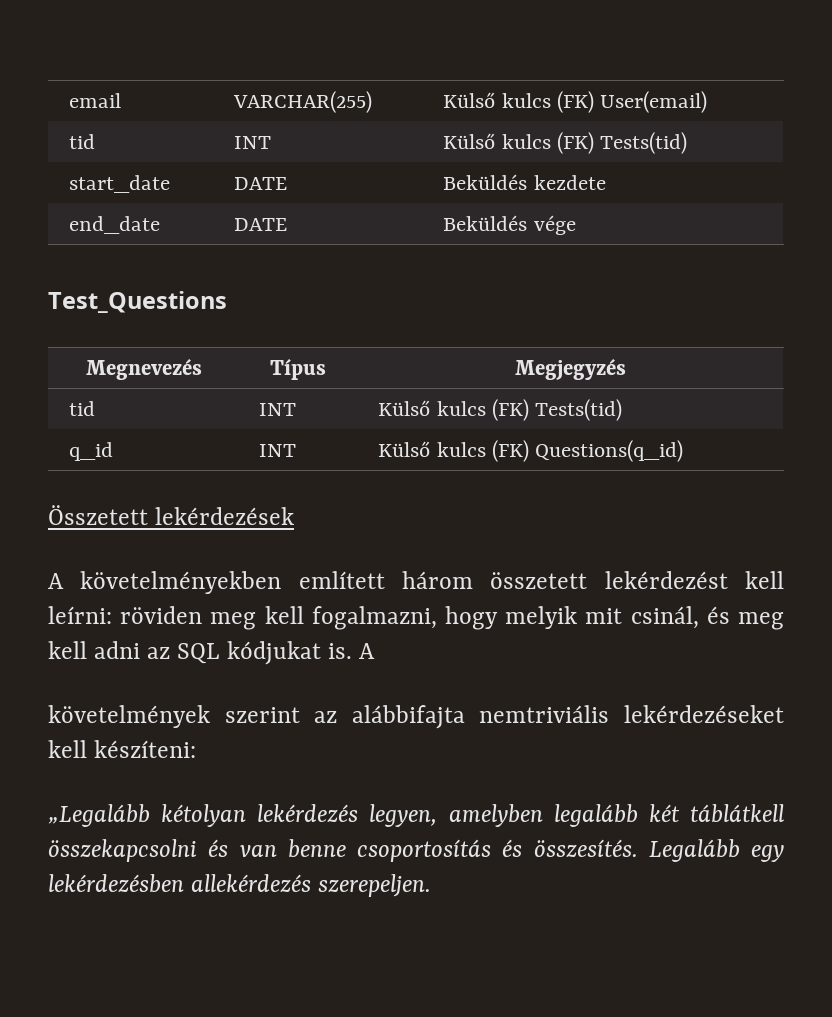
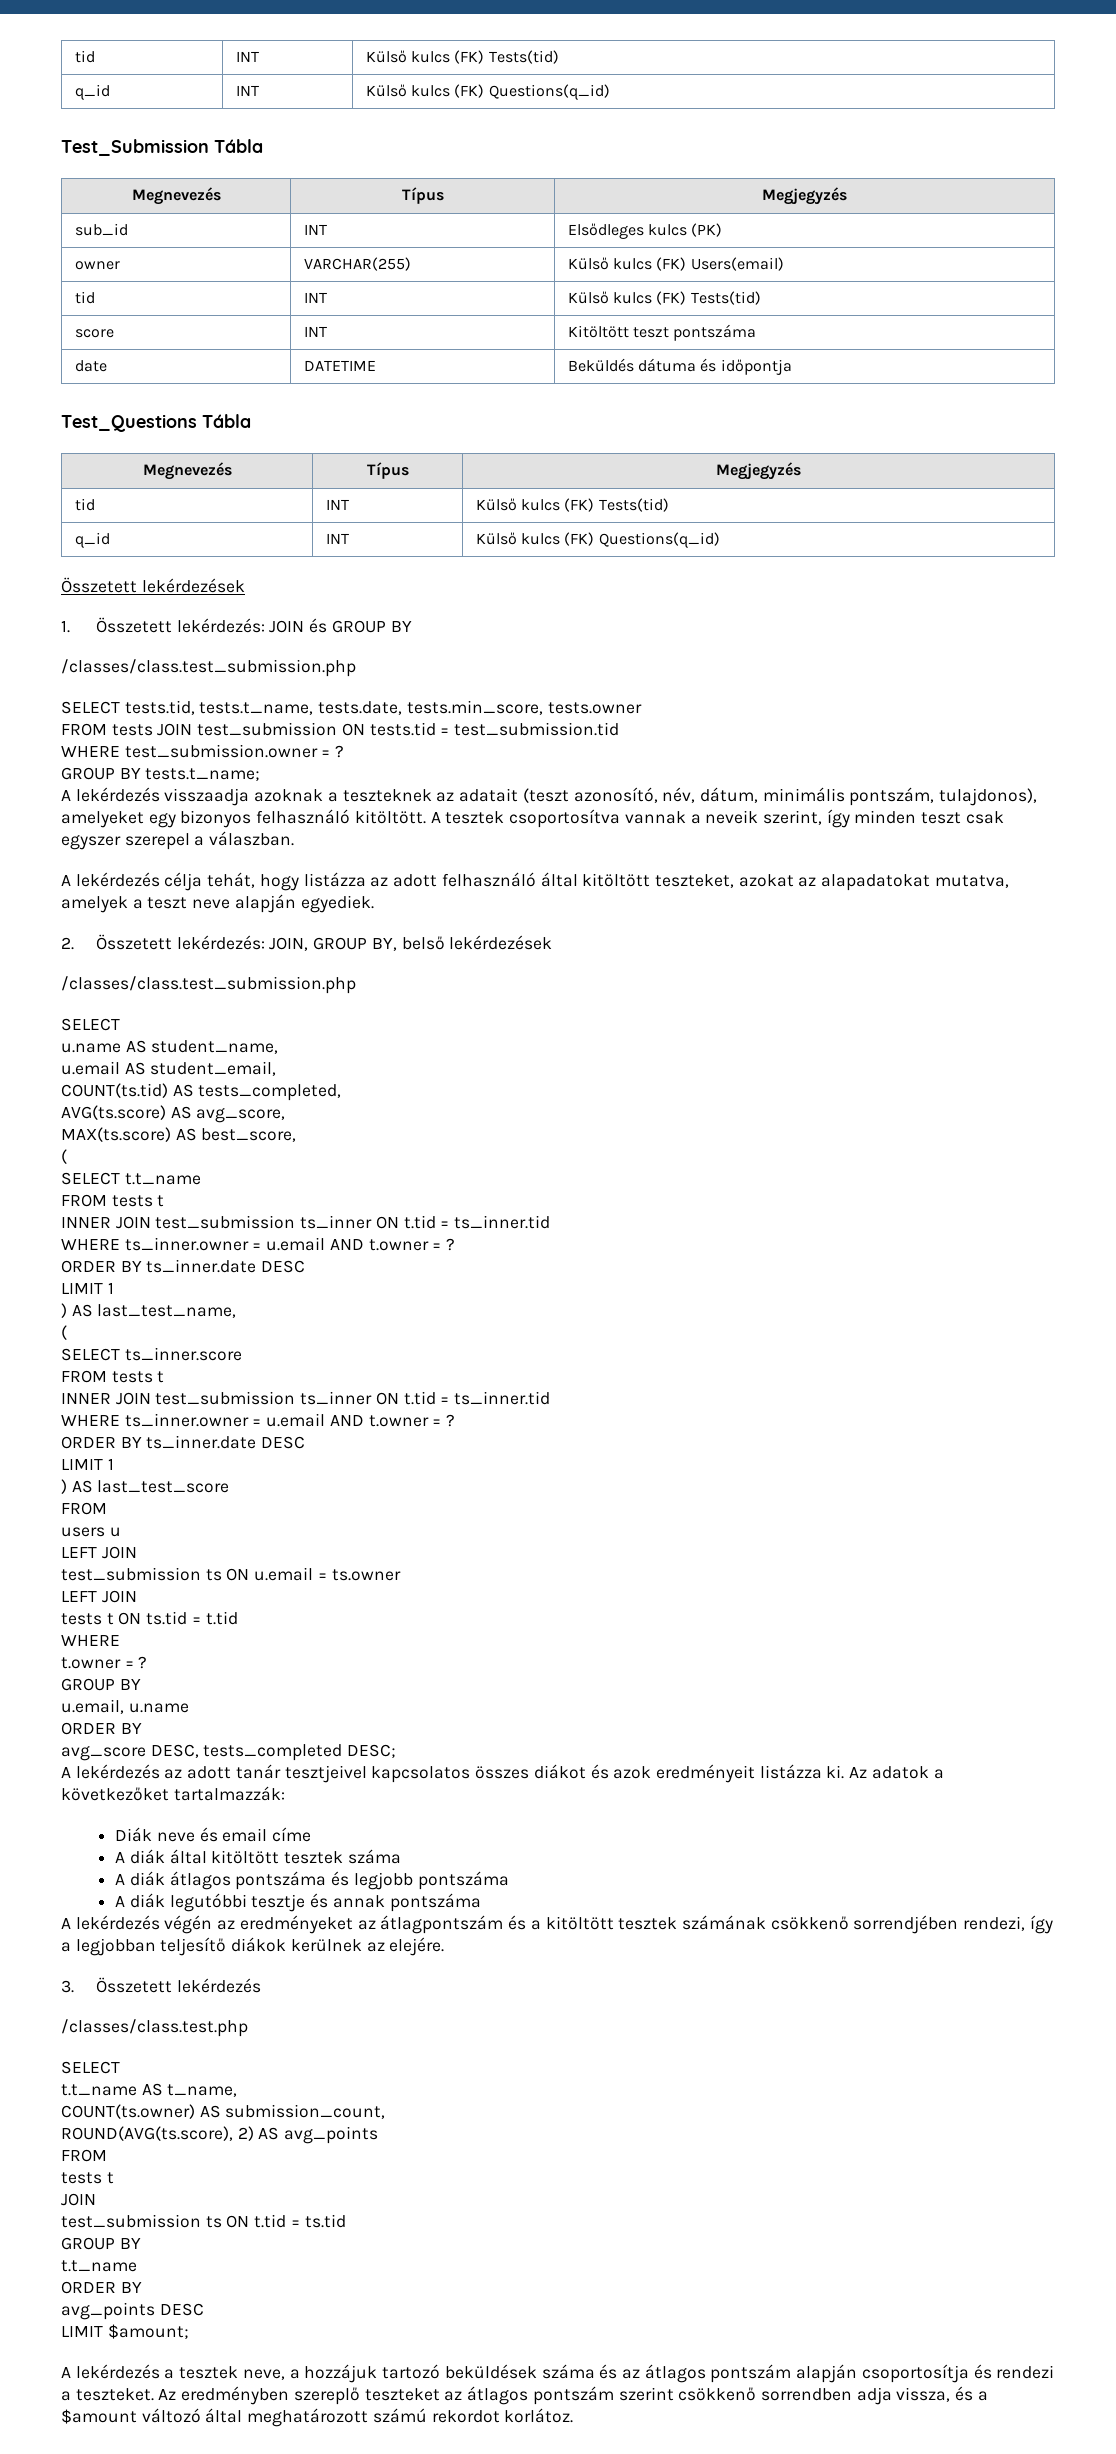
[69,93,122,108] email -> [74,50,95,63] [235,51,259,62] [365,50,559,64] [74,84,110,100] [235,85,259,96] [365,84,610,100] [61,139,263,156] [131,187,221,205] [401,187,444,204] [762,187,847,205] [74,223,128,236] [303,224,327,235] [567,223,723,239] [74,261,120,270] tid | INT | Külső kulcs (FK) Tests(tid) // q_id | INT | Külső kulcs (FK) Questions(q_id) // Test_Submission Tábla // Megnevezés | Típus | Megjegyzés // sub_id | INT | Elsődleges kulcs (PK) // owner
[600,91,708,113] [69,134,96,149] [234,136,272,149] [443,132,688,154] [69,175,171,193] [234,177,288,190] [443,174,606,190] [69,216,161,234] [234,218,288,231] [443,215,576,235] User(email) // tid | INT | Külső kulcs (FK) Tests(tid) // start_date | DATE | Beküldés kezdete // end_date | DATE | Beküldés vége -> [690,257,784,271] [74,291,95,304] [303,292,327,303] [567,291,761,305] [74,329,114,338] [303,326,327,337] [567,324,757,341] [74,360,107,372] [303,360,376,371] [567,358,792,375] Users(email) // tid | INT | Külső kulcs (FK) Tests(tid) // score | INT | Kitöltött teszt pontszáma // date | DATETIME | Beküldés dátuma és időpontja
(227, 302) none -> [202,414,251,428] Tábla
[48,571,784,594] [48,606,785,630] [48,641,375,665] [48,705,785,729] [48,740,197,758] [48,804,784,827] [48,839,784,862] [48,874,432,897] A követelményekben említett három összetett lekérdezést kell leírni: röviden meg kell fogalmazni, hogy melyik mit csinál, és meg kell adni az SQL kódjukat is. A // követelmények szerint az alábbifajta nemtriviális lekérdezéseket kell készíteni: // „Legalább kétolyan lekérdezés legyen, amelyben legalább két táblátkell összekapcsolni és van benne csoportosítás és összesítés. Legalább egy lekérdezésben allekérdezés szerepeljen. -> [61,617,412,633] [61,659,356,677] [61,700,642,715] [61,722,620,736] [61,744,345,758] [61,767,261,781] [61,787,1038,806] [61,809,1004,828] [61,831,295,850] [61,872,1009,891] [61,894,374,913] [61,934,553,951] [61,976,356,994] [61,1018,120,1031] [61,1040,279,1054] [61,1061,277,1076] [61,1083,342,1101] [61,1105,286,1123] [61,1127,297,1142] [61,1149,67,1164] [61,1172,201,1185] [61,1194,165,1207] [61,1215,551,1229] [61,1237,456,1251] [61,1259,306,1273] [61,1282,114,1294] [61,1303,237,1318] [61,1325,67,1340] [61,1347,242,1361] [61,1370,165,1383] [61,1391,551,1405] [61,1413,456,1427] [61,1435,306,1449] [61,1458,114,1470] [61,1479,230,1494] [61,1502,107,1515] [61,1527,121,1537] [61,1546,137,1559] [61,1567,401,1581] [61,1590,137,1603] [61,1611,238,1625] [61,1635,120,1646] [61,1656,148,1669] [61,1678,141,1691] [61,1699,189,1714] [61,1722,142,1735] [61,1744,397,1761] [61,1764,944,1783] [61,1786,285,1801] [115,1827,312,1842] [115,1849,401,1864] [115,1871,509,1890] [115,1893,481,1912] [61,1915,1053,1934] [61,1937,445,1956] [61,1977,261,1993] [61,2019,248,2037] [61,2061,120,2074] [61,2083,238,2097] [61,2104,386,2119] [61,2126,379,2144] [61,2149,107,2162] [61,2172,114,2184] [61,2193,96,2206] [61,2214,346,2228] [61,2237,141,2250] [61,2260,137,2272] [61,2281,142,2294] [61,2302,204,2320] [61,2324,189,2339] [61,2364,1055,2383] [61,2386,988,2405] [61,2408,574,2427] 1. Összetett lekérdezés: JOIN és GROUP BY // /classes/class.test_submission.php // SELECT tests.tid, tests.t_name, tests.date, tests.min_score, tests.owner // FROM tests JOIN test_submission ON tests.tid = test_submission.tid // WHERE test_submission.owner = ? // GROUP BY tests.t_name; // A lekérdezés visszaadja azoknak a teszteknek az adatait (teszt azonosító, név, dátum, minimális pontszám, tulajdonos), amelyeket egy bizonyos felhasználó kitöltött. A tesztek csoportosítva vannak a neveik szerint, így minden teszt csak egyszer szerepel a válaszban. // A lekérdezés célja tehát, hogy listázza az adott felhasználó által kitöltött teszteket, azokat az alapadatokat mutatva, amelyek a teszt neve alapján egyediek. // 2. Összetett lekérdezés: JOIN, GROUP BY, belső lekérdezések // /classes/class.test_submission.php // SELECT // u.name AS student_name, // u.email AS student_email, // COUNT(ts.tid) AS tests_completed, // AVG(ts.score) AS avg_score, // MAX(ts.score) AS best_score, // ( // SELECT t.t_name // FROM tests t // INNER JOIN test_submission ts_inner ON t.tid = ts_inner.tid // WHERE ts_inner.owner = u.email AND t.owner = ? // ORDER BY ts_inner.date DESC // LIMIT 1 // ) AS last_test_name, // ( // SELECT ts_inner.score // FROM tests t // INNER JOIN test_submission ts_inner ON t.tid = ts_inner.tid // WHERE ts_inner.owner = u.email AND t.owner = ? // ORDER BY ts_inner.date DESC // LIMIT 1 // ) AS last_test_score // FROM // users u // LEFT JOIN // test_submission ts ON u.email = ts.owner // LEFT JOIN // tests t ON ts.tid = t.tid // WHERE // t.owner = ? // GROUP BY // u.email, u.name // ORDER BY // avg_score DESC, tests_completed DESC; // A lekérdezés az adott tanár tesztjeivel kapcsolatos összes diákot és azok eredményeit listázza ki. Az adatok a következőket tartalmazzák: // Diák neve és email címe // A diák által kitöltött tesztek száma // A diák átlagos pontszáma és legjobb pontszáma // A diák legutóbbi tesztje és annak pontszáma // A lekérdezés végén az eredményeket az átlagpontszám és a kitöltött tesztek számának csökkenő sorrendjében rendezi, így a legjobban teljesítő diákok kerülnek az elejére. // 3. Összetett lekérdezés // /classes/class.test.php // SELECT // t.t_name AS t_name, // COUNT(ts.owner) AS submission_count, // ROUND(AVG(ts.score), 2) AS avg_points // FROM // tests t // JOIN // test_submission ts ON t.tid = ts.tid // GROUP BY // t.t_name // ORDER BY // avg_points DESC // LIMIT $amount; // A lekérdezés a tesztek neve, a hozzájuk tartozó beküldések száma és az átlagos pontszám alapján csoportosítja és rendezi a teszteket. Az eredményben szereplő teszteket az átlagos pontszám szerint csökkenő sorrendben adja vissza, és a $amount változó által meghatározott számú rekordot korlátoz.

